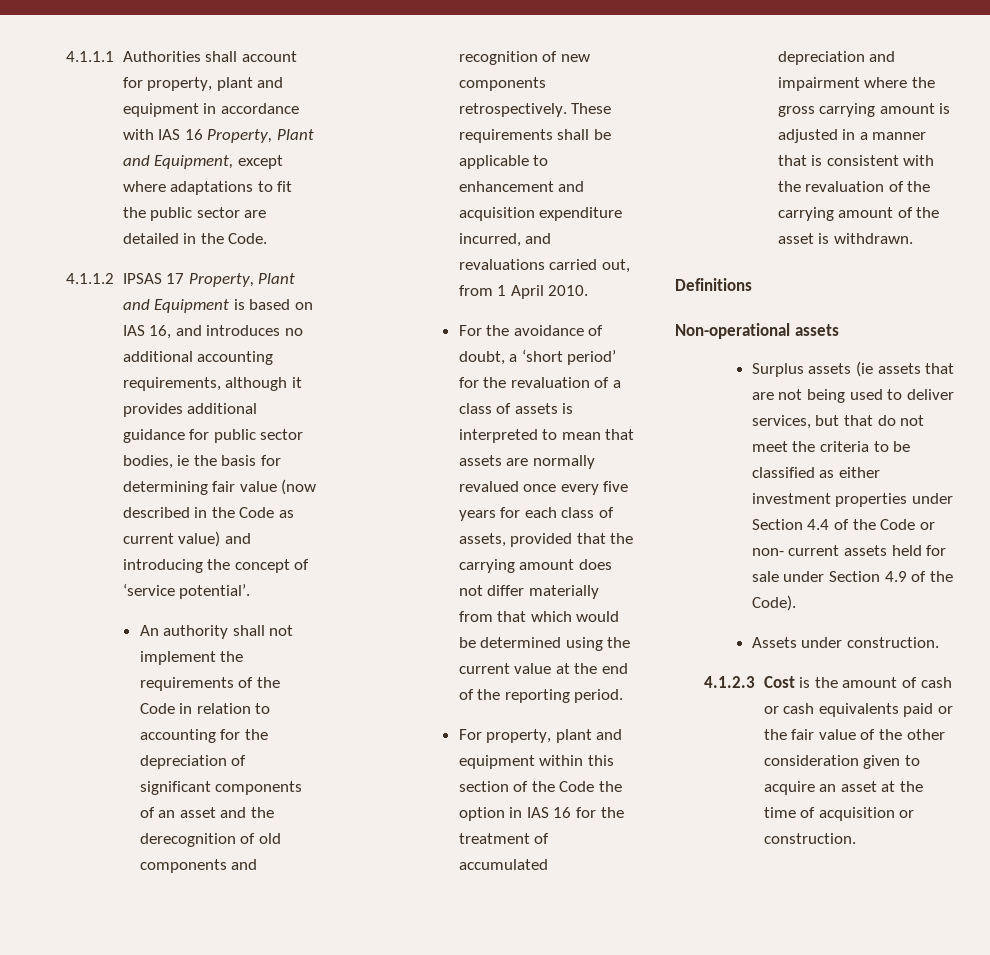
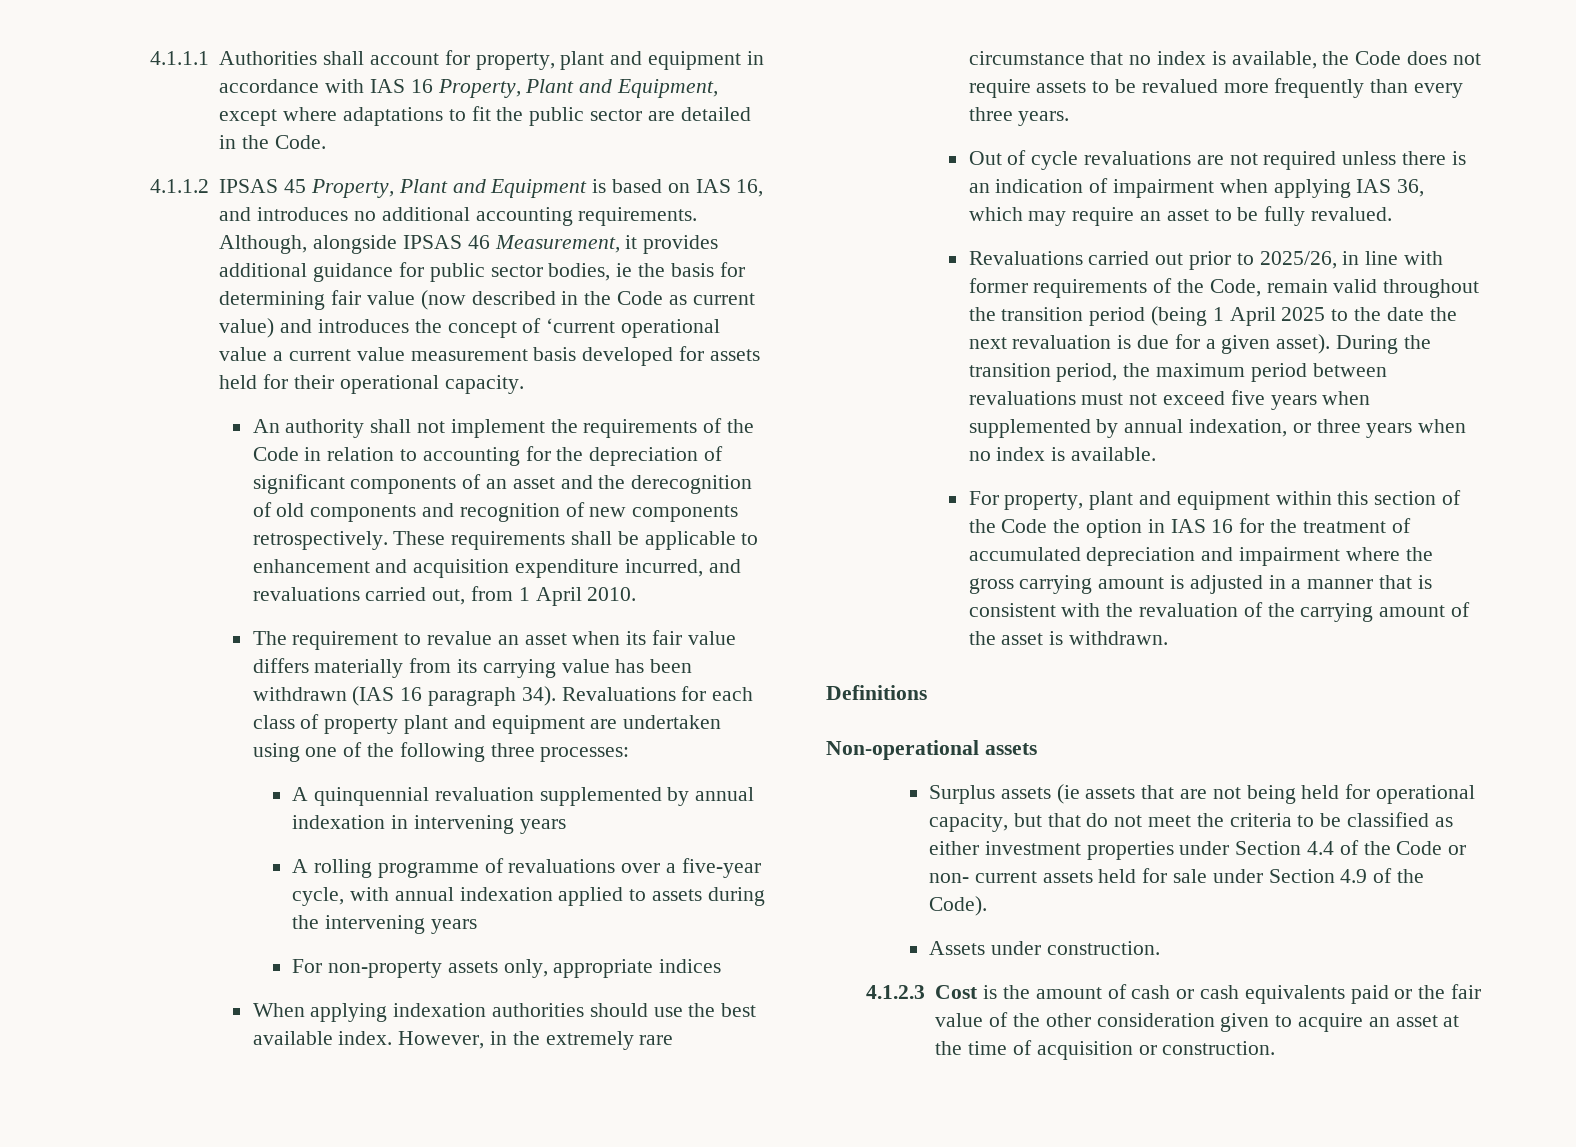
[166,273,185,284] 17 -> [284,179,307,193] 45
[122,377,288,391] requirements, although -> [578,207,698,226] [219,235,620,254] requirements. Although, alongside IPSAS 46 Measurement,
[122,559,203,573] introducing -> [317,319,409,333] introduces
[122,583,251,599] ‘service potential’. -> [546,318,721,338] [219,346,760,366] [219,374,524,394] ‘current operational value a current value measurement basis developed for assets held for their operational capacity.
[458,325,604,336] [458,349,617,365] [458,377,622,388] [458,403,574,414] [458,429,635,443] [458,455,595,469] [458,481,629,495] [458,507,615,521] [458,533,634,547] [458,559,612,573] [458,585,599,599] [458,611,620,622] [458,637,631,651] [458,663,629,674] [458,689,624,703] For the avoidance of doubt, a ‘short period’ for the revaluation of a class of assets is interpreted to mean that assets are normally revalued once every five years for each class of assets, provided that the carrying amount does not differ materially from that which would be determined using the current value at the end of the reporting period. -> [252,630,736,650] [252,658,693,678] [252,686,754,706] [252,714,722,734] [252,742,630,762] [292,787,755,806] [292,815,566,834] [292,858,761,878] [292,887,765,906] [292,915,477,934] [292,959,722,978] [252,1003,757,1022] [252,1031,674,1050] [968,51,1481,69] [968,78,1464,98] [968,107,1070,126] [968,150,1466,170] [968,178,1425,198] [968,206,1393,226] [968,251,1444,270] [968,278,1480,298] [968,306,1457,326] [968,334,1431,354] [968,363,1387,382] [968,390,1371,410] [968,419,1467,438] [968,447,1156,461] The requirement to revalue an asset when its fair value differs materially from its carrying value has been withdrawn (IAS 16 paragraph 34). Revaluations for each class of property plant and equipment are undertaken using one of the following three processes: // A quinquennial revaluation supplemented by annual indexation in intervening years // A rolling programme of revaluations over a five-year cycle, with annual indexation applied to assets during the intervening years // For non-property assets only, appropriate indices // When applying indexation authorities should use the best available index. However, in the extremely rare circumstance that no index is available, the Code does not require assets to be revalued more frequently than every three years. // Out of cycle revaluations are not required unless there is an indication of impairment when applying IAS 36, which may require an asset to be fully revalued. // Revaluations carried out prior to 2025/26, in line with former requirements of the Code, remain valid throughout the transition period (being 1 April 2025 to the date the next revaluation is due for a given asset). During the transition period, the maximum period between revaluations must not exceed five years when supplemented by annual indexation, or three years when no index is available.
[849,389,954,400] [751,415,811,429] used to deliver services, -> [1301,784,1475,804] [928,813,1008,832] held for operational capacity,

